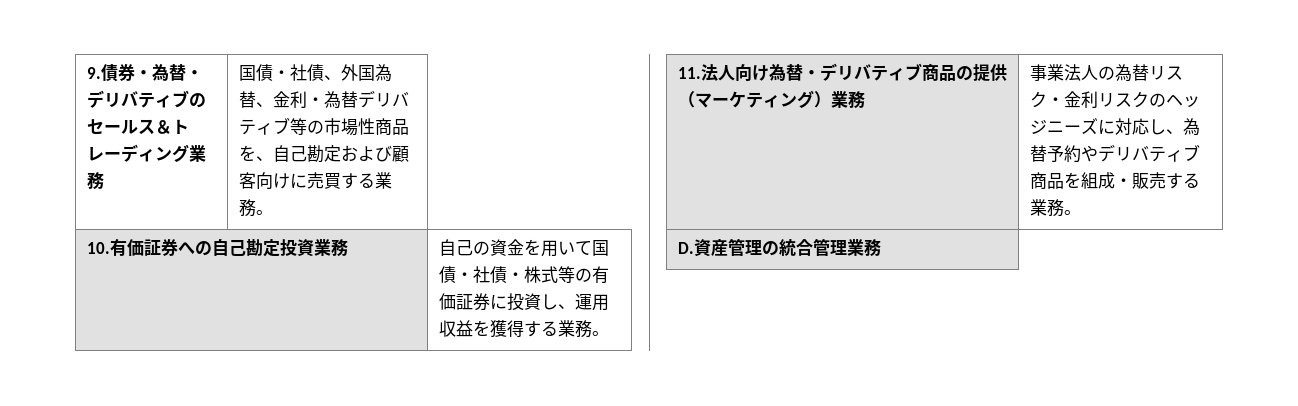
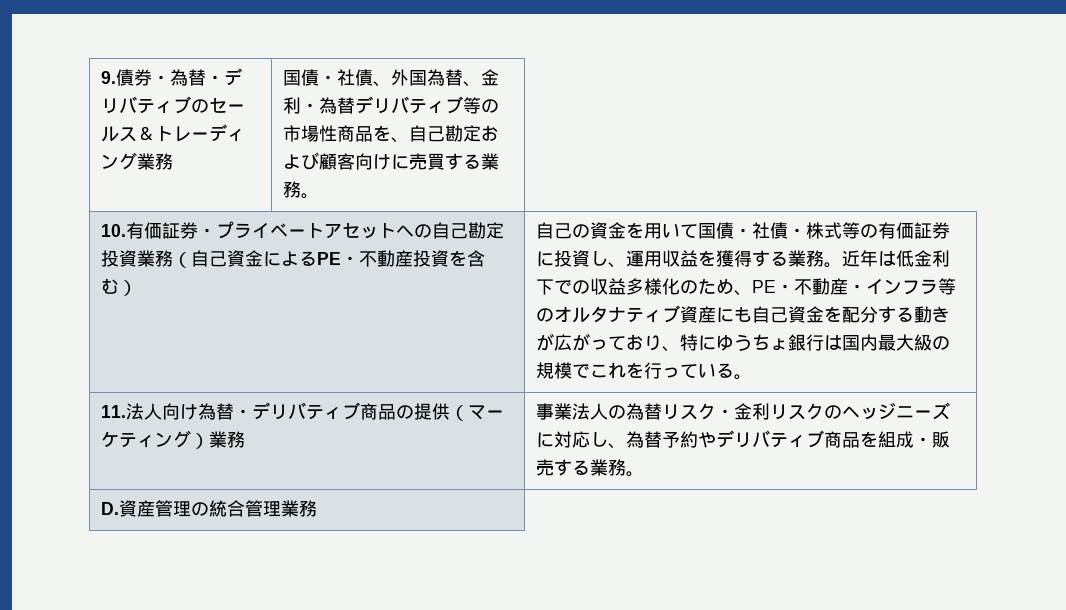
(178, 247) none -> [198,221,397,239] ・プライベートアセット
(348, 248) none -> [173,250,486,268] [101,278,138,296] （自己資金によるPE・不動産投資を含む）
(609, 333) none -> [842,250,951,267] [536,278,957,296] [536,305,951,323] [536,333,951,352] [536,362,753,380] 近年は低金利下での収益多様化のため、PE・不動産・インフラ等のオルタナティブ資産にも自己資金を配分する動きが広がっており、特にゆうちょ銀行は国内最大級の規模でこれを行っている。

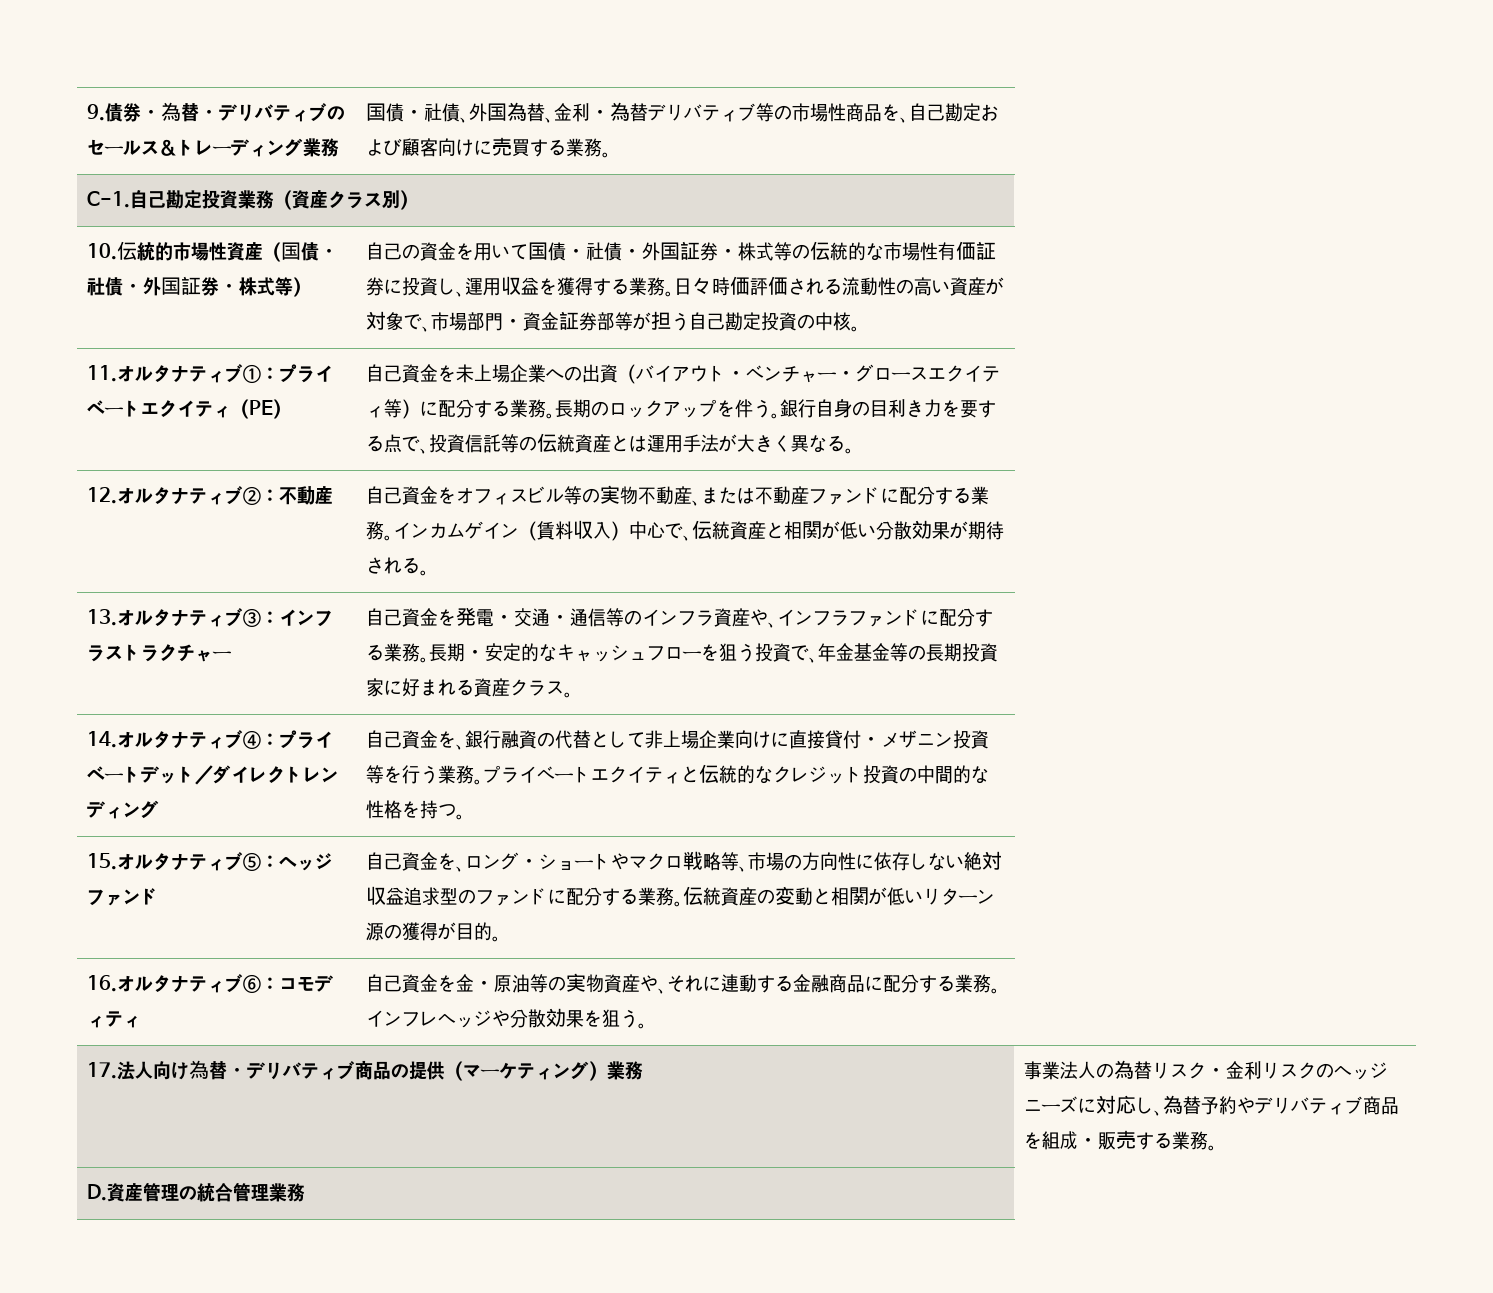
[101,221,433,239] 10.有価証券・プライベートアセットへの -> [87,191,131,208] C-1.
[191,250,486,267] [101,278,120,294] 自己資金によるPE・不動産投資を含む -> [292,190,419,210] [87,241,340,262] [87,276,294,296] 資産クラス別） // 10.伝統的市場性資産（国債・社債・外国証券・株式等
[806,222,879,239] 株式等の -> [642,241,939,261] 外国証券・株式等の伝統的な市場性
[842,250,951,267] [536,278,957,296] [536,305,951,323] [536,333,951,352] [536,362,753,380] [101,405,127,418] 近年は低金利下での収益多様化のため、PE・不動産・インフラ等のオルタナティブ資産にも自己資金を配分する動きが広がっており、特にゆうちょ銀行は国内最大級の規模でこれを行っている。 // 11. -> [674,276,1005,296] [366,311,861,332] [87,364,334,384] [87,399,292,419] [366,364,1001,384] [366,398,997,419] [366,433,855,454] [87,486,334,506] [366,485,990,506] [366,520,1005,541] [366,557,430,576] [87,608,334,628] [87,644,232,662] [366,607,994,628] [366,643,999,663] [366,678,574,698] [87,730,334,750] [87,765,340,785] [87,800,160,819] [366,729,990,750] [366,764,990,785] [366,800,466,820] [87,852,334,872] [87,888,160,906] [366,851,1003,872] [366,886,996,907] [366,922,502,942] [87,974,335,994] [87,1011,142,1028] [366,973,1001,994] [366,1008,648,1029] [87,1062,118,1079] 日々時価評価される流動性の高い資産が対象で、市場部門・資金証券部等が担う自己勘定投資の中核。 // 11.オルタナティブ①：プライベートエクイティ（PE） | 自己資金を未上場企業への出資（バイアウト・ベンチャー・グロースエクイティ等）に配分する業務。長期のロックアップを伴う。銀行自身の目利き力を要する点で、投資信託等の伝統資産とは運用手法が大きく異なる。 // 12.オルタナティブ②：不動産 | 自己資金をオフィスビル等の実物不動産、または不動産ファンドに配分する業務。インカムゲイン（賃料収入）中心で、伝統資産と相関が低い分散効果が期待される。 // 13.オルタナティブ③：インフラストラクチャー | 自己資金を発電・交通・通信等のインフラ資産や、インフラファンドに配分する業務。長期・安定的なキャッシュフローを狙う投資で、年金基金等の長期投資家に好まれる資産クラス。 // 14.オルタナティブ④：プライベートデット／ダイレクトレンディング | 自己資金を、銀行融資の代替として非上場企業向けに直接貸付・メザニン投資等を行う業務。プライベートエクイティと伝統的なクレジット投資の中間的な性格を持つ。 // 15.オルタナティブ⑤：ヘッジファンド | 自己資金を、ロング・ショートやマクロ戦略等、市場の方向性に依存しない絶対収益追求型のファンドに配分する業務。伝統資産の変動と相関が低いリターン源の獲得が目的。 // 16.オルタナティブ⑥：コモディティ | 自己資金を金・原油等の実物資産や、それに連動する金融商品に配分する業務。インフレヘッジや分散効果を狙う。 // 17.

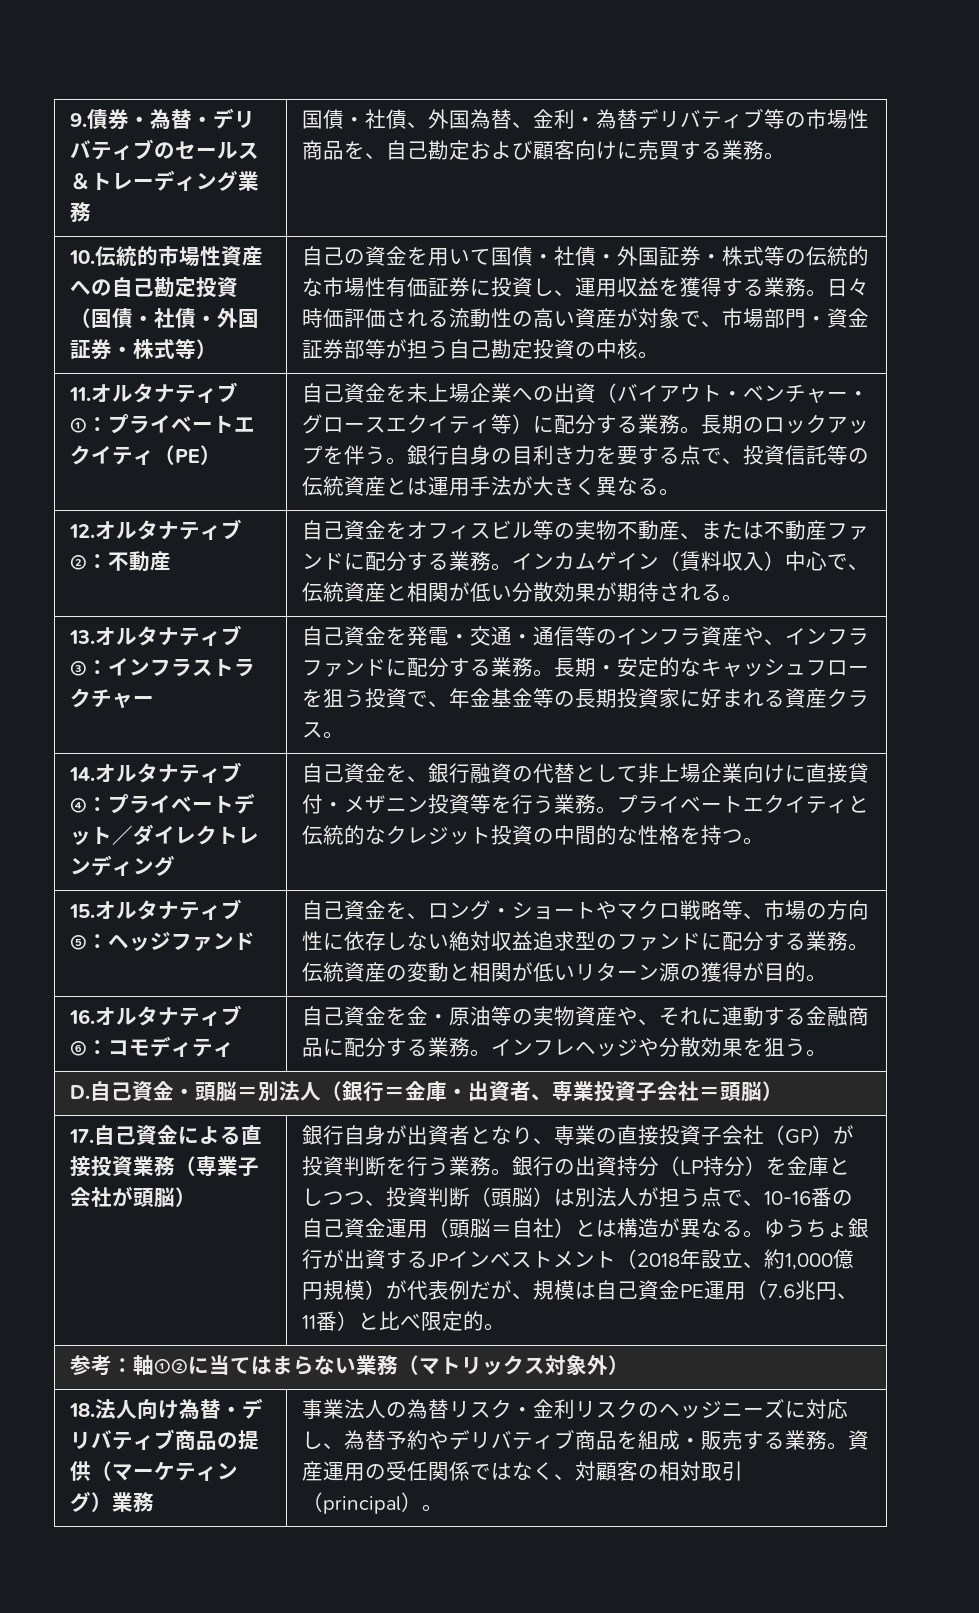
[87,189,419,210] // C-1.自己勘定投資業務（資産クラス別） -> (786, 156) none
(264, 251) none -> [70,277,239,298] への自己勘定投資
[87,1062,118,1079] 17. -> [70,1080,784,1102] [69,1125,263,1145] [70,1155,260,1177] [70,1186,197,1207] [302,1125,855,1145] [302,1156,851,1176] [302,1187,854,1207] [302,1218,870,1238] [302,1249,855,1270] [302,1280,859,1300] [302,1311,506,1331] [70,1354,630,1376] [69,1403,96,1417] D.自己資金・頭脳＝別法人（銀行＝金庫・出資者、専業投資子会社＝頭脳） // 17.自己資金による直接投資業務（専業子会社が頭脳） | 銀行自身が出資者となり、専業の直接投資子会社（GP）が投資判断を行う業務。銀行の出資持分（LP持分）を金庫としつつ、投資判断（頭脳）は別法人が担う点で、10-16番の自己資金運用（頭脳＝自社）とは構造が異なる。ゆうちょ銀行が出資するJPインベストメント（2018年設立、約1,000億円規模）が代表例だが、規模は自己資金PE運用（7.6兆円、11番）と比べ限定的。 // 参考：軸①②に当てはまらない業務（マトリックス対象外） // 18.
[87,1182,306,1202] // D.資産管理の統合管理業務 -> [848,1430,870,1450] [302,1461,744,1481] [302,1492,444,1514] 資産運用の受任関係ではなく、対顧客の相対取引（principal）。

